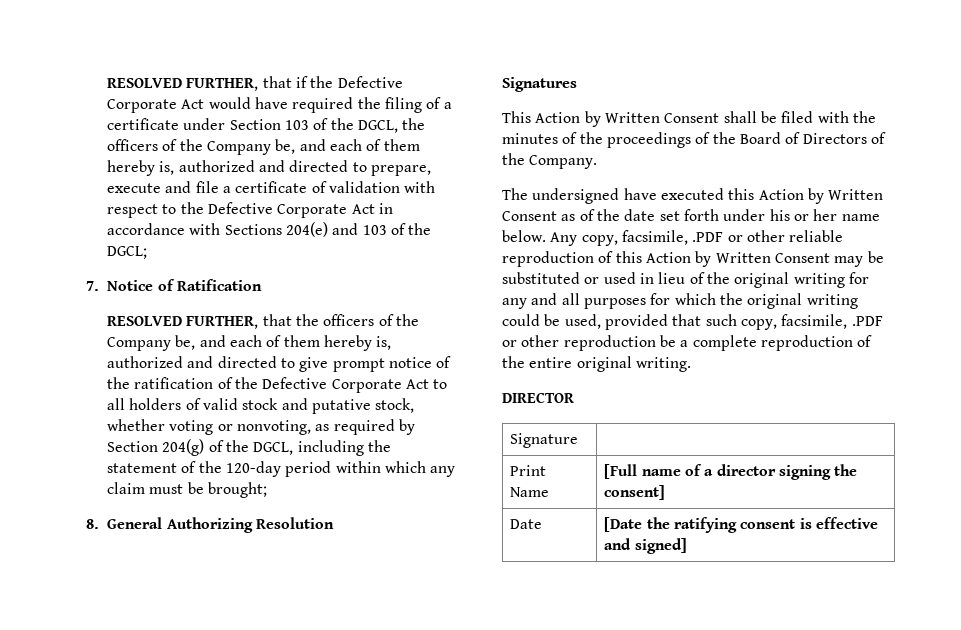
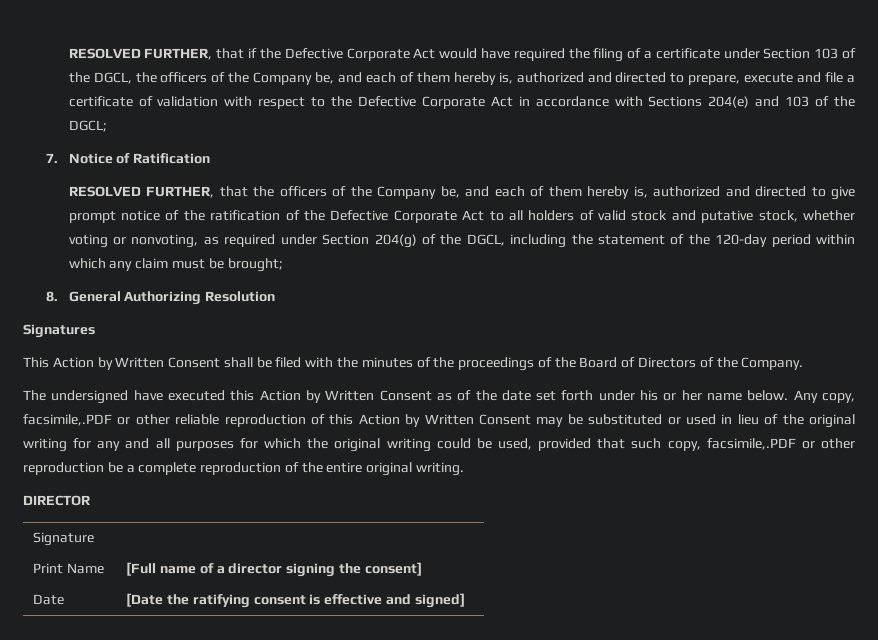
[398,419,415,435] by -> [280,234,317,245] under
[621,230,724,245] facsimile, .PDF -> [23,414,112,426] facsimile,.PDF
[781,314,883,329] facsimile, .PDF -> [706,438,796,450] facsimile,.PDF

